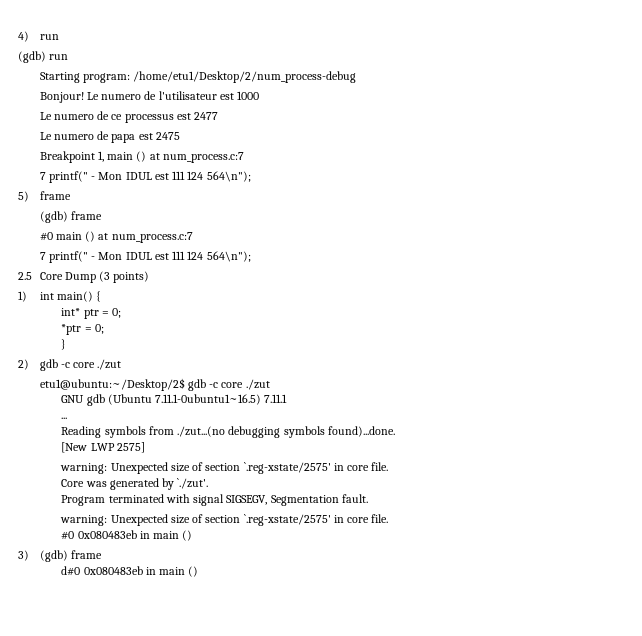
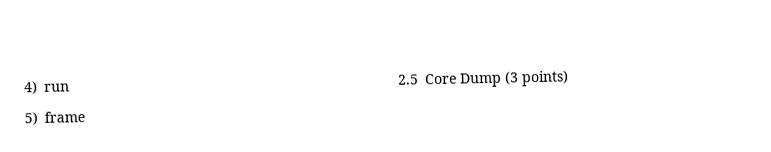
[18,51,69,63] [39,71,357,83] [39,91,260,103] [39,111,219,123] [39,131,180,143] [39,151,244,163] [39,171,251,183] [18,191,71,202] [39,211,102,223] [39,231,193,243] [39,251,251,263] (gdb) run // Starting program: /home/etu1/Desktop/2/num_process-debug // Bonjour! Le numero de l'utilisateur est 1000 // Le numero de ce processus est 2477 // Le numero de papa est 2475 // Breakpoint 1, main () at num_process.c:7 // 7 printf(" - Mon IDUL est 111 124 564\n"); // 5) frame // (gdb) frame // #0 main () at num_process.c:7 // 7 printf(" - Mon IDUL est 111 124 564\n"); -> [24,111,85,126] 5) frame
[18,291,102,302] [61,308,122,319] [61,324,104,335] [61,339,67,350] [18,359,122,371] [39,378,270,391] [61,394,288,406] [61,417,68,419] [61,426,395,438] [61,442,145,453] [60,462,389,474] [61,478,209,490] [61,494,368,506] [60,514,389,526] [61,530,193,541] [18,550,102,562] [61,566,199,577] // 1) int main() { // int* ptr = 0; // *ptr = 0; // } // 2) gdb -c core ./zut // etu1@ubuntu:~/Desktop/2$ gdb -c core ./zut // GNU gdb (Ubuntu 7.11.1-0ubuntu1~16.5) 7.11.1 // ... // Reading symbols from ./zut...(no debugging symbols found)...done. // [New LWP 2575] // warning: Unexpected size of section `.reg-xstate/2575' in core file. // Core was generated by `./zut'. // Program terminated with signal SIGSEGV, Segmentation fault. // warning: Unexpected size of section `.reg-xstate/2575' in core file. // #0 0x080483eb in main () // 3) (gdb) frame // d#0 0x080483eb in main () -> (569, 78) none

